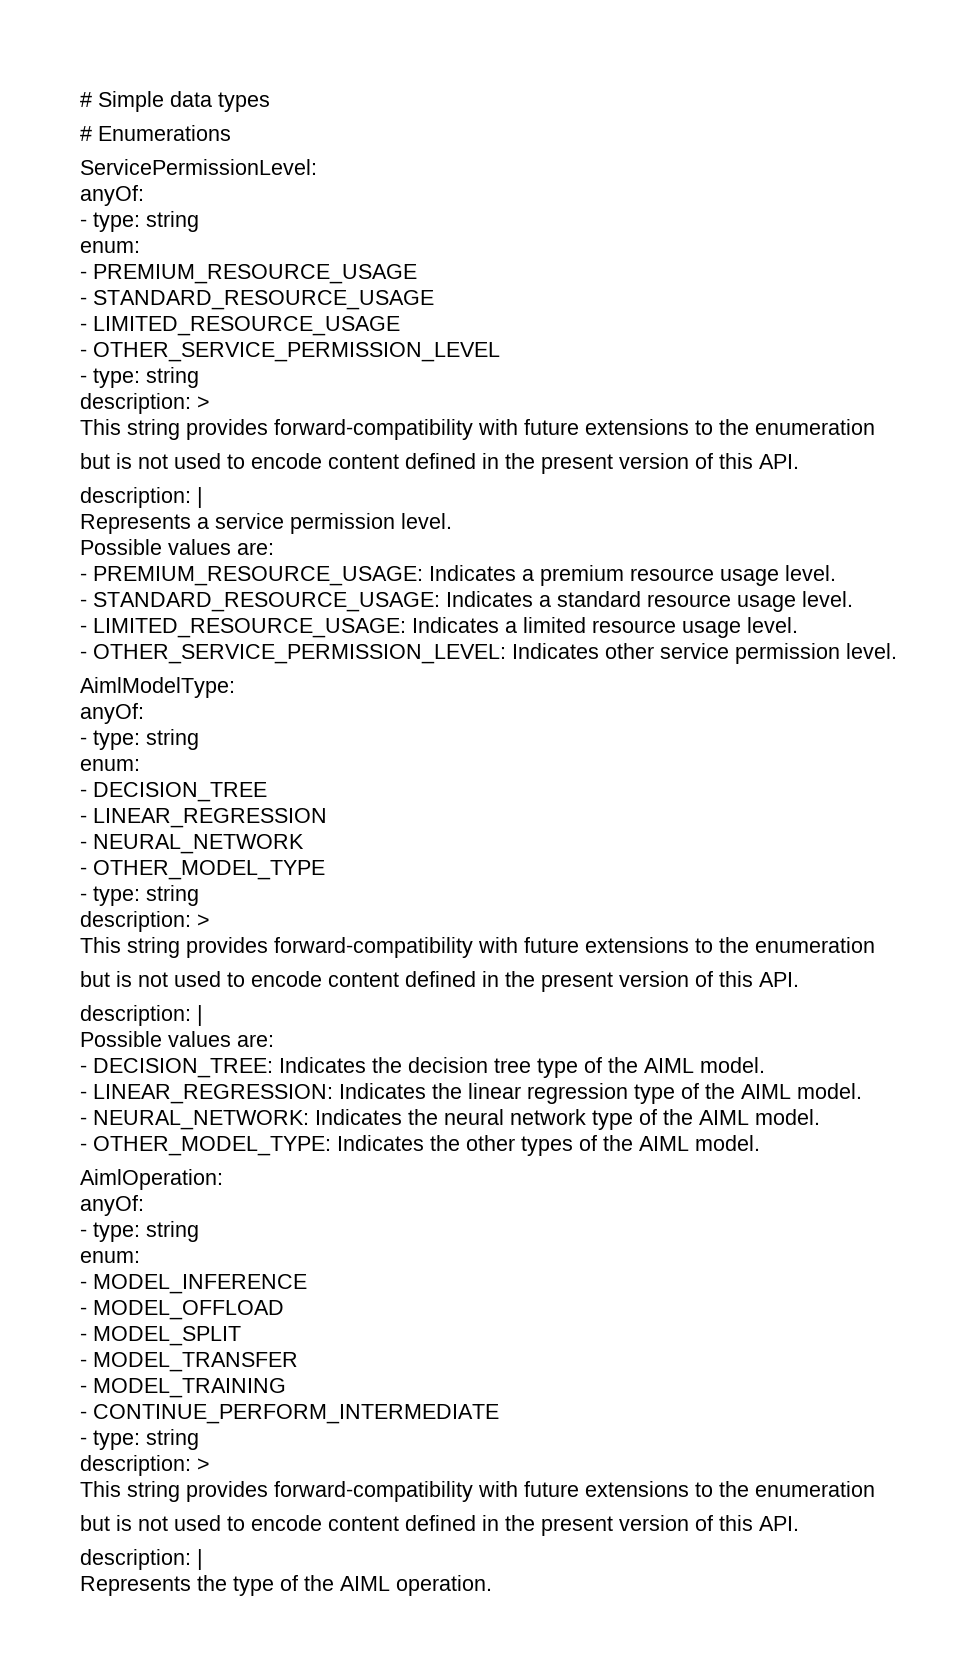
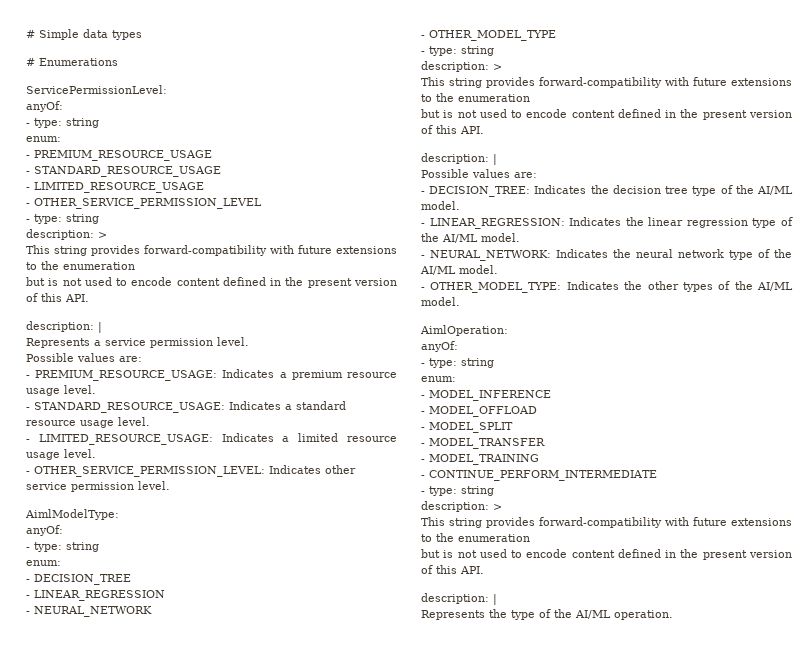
[644,1058,694,1073] AIML -> [757,186,793,195] AI/ML
[741,1084,791,1099] AIML -> [442,234,478,243] AI/ML
[699,1110,749,1125] AIML -> [420,266,456,275] AI/ML
[639,1136,689,1151] AIML -> [757,282,793,291] AI/ML
[340,1576,390,1591] AIML -> [575,610,611,619] AI/ML

